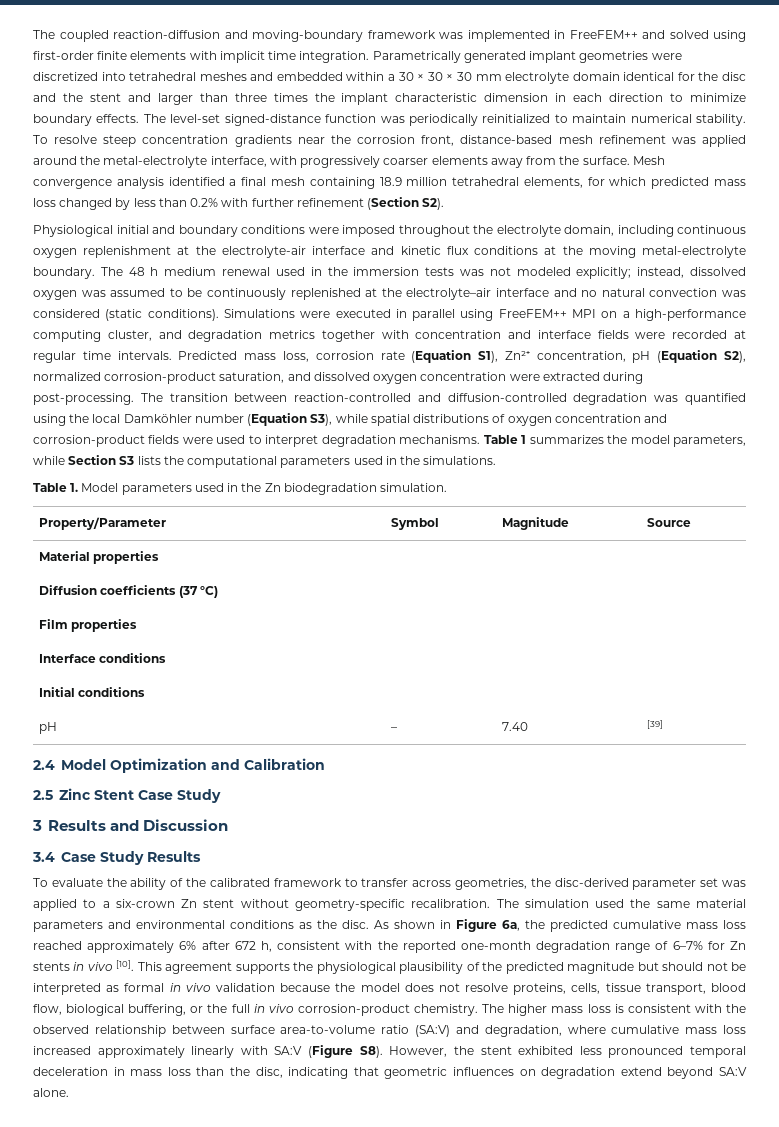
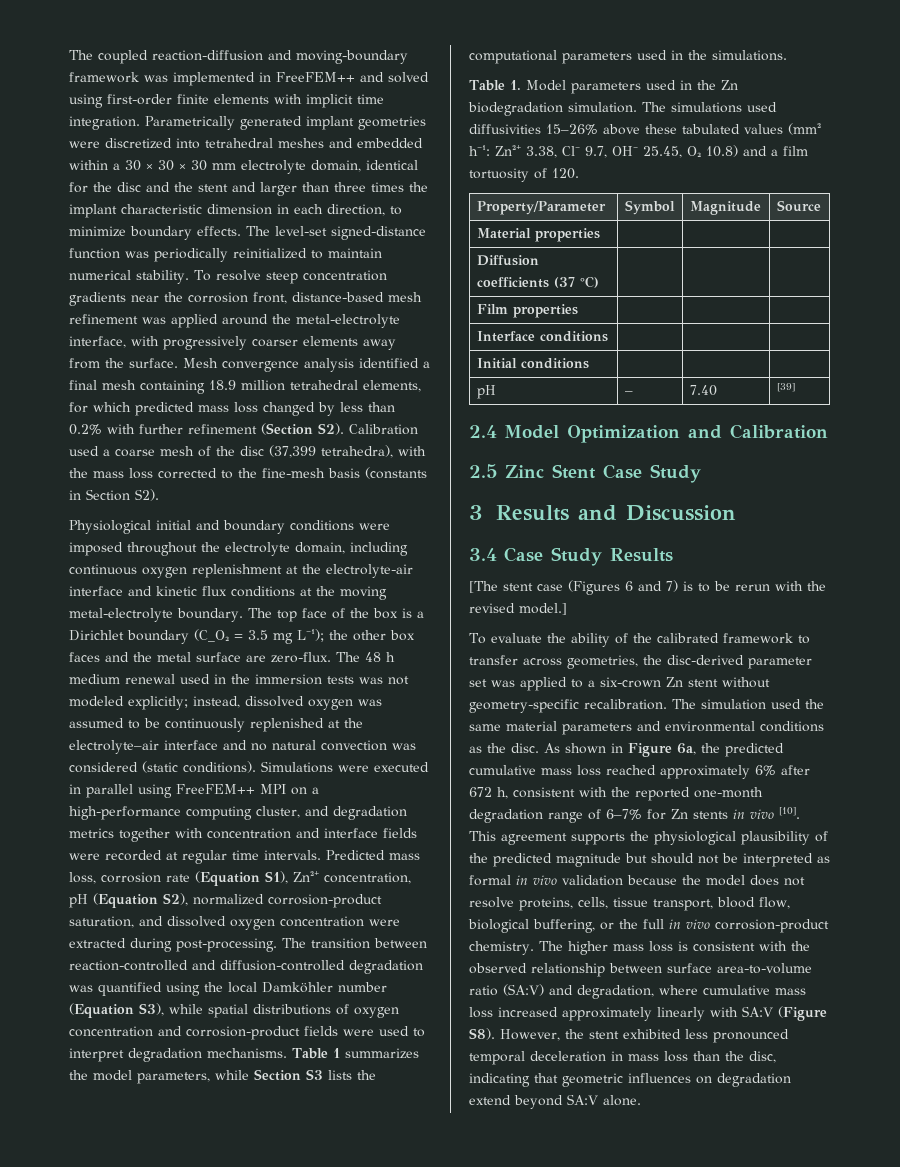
[572,72,620,81] domain -> [311,160,361,172] domain,
[609,93,664,102] direction -> [327,204,385,216] direction,
(445, 204) none -> [349,424,418,435] [69,445,426,458] [69,467,427,479] [69,489,159,501] Calibration used a coarse mesh of the disc (37,399 tetrahedra), with the mass loss corrected to the fine-mesh basis (constants in Section S2).
(123, 271) none -> [276,608,424,622] [69,629,415,644] [69,652,360,663] top face of the box is a Dirichlet boundary (C_O₂ = 3.5 mg L⁻¹); the other box faces and the metal surface are zero-flux. The
(448, 487) none -> [642,102,777,113] [469,123,821,135] [469,145,808,158] [469,168,579,182] The simulations used diffusivities 15–26% above these tabulated values (mm² h⁻¹: Zn²⁺ 3.38, Cl⁻ 9.7, OH⁻ 25.45, O₂ 10.8) and a film tortuosity of 120.
(201, 856) none -> [469,580,826,595] [469,603,567,615] // [The stent case (Figures 6 and 7) is to be rerun with the revised model.]

